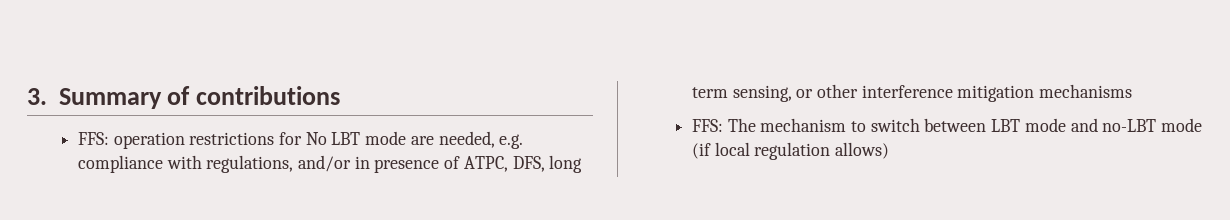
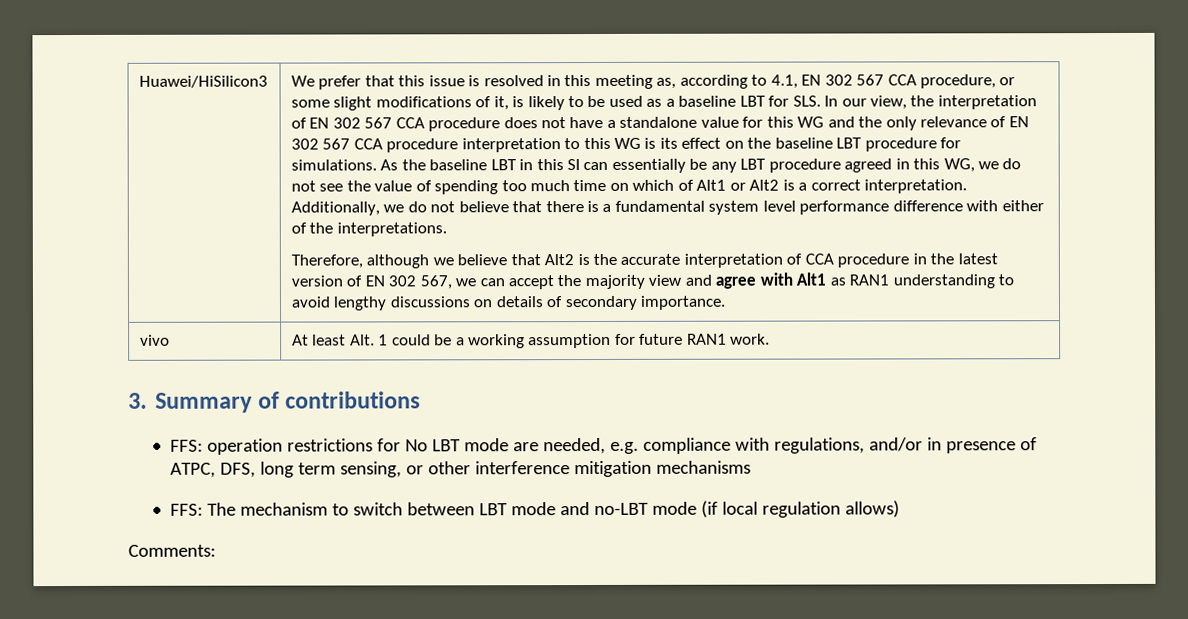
(27, 96) none -> [138,75,268,88] [290,74,1016,90] [290,95,1037,111] [290,116,1029,132] [290,137,962,153] [290,158,1022,173] [290,179,967,195] [290,200,1044,216] [290,222,447,237] [290,253,998,269] [290,272,1014,290] [290,295,726,311] [139,334,170,346] [291,333,771,349] Huawei/HiSilicon3 | We prefer that this issue is resolved in this meeting as, according to 4.1, EN 302 567 CCA procedure, or some slight modifications of it, is likely to be used as a baseline LBT for SLS. In our view, the interpretation of EN 302 567 CCA procedure does not have a standalone value for this WG and the only relevance of EN 302 567 CCA procedure interpretation to this WG is its effect on the baseline LBT procedure for simulations. As the baseline LBT in this SI can essentially be any LBT procedure agreed in this WG, we do not see the value of spending too much time on which of Alt1 or Alt2 is a correct interpretation. Additionally, we do not believe that there is a fundamental system level performance difference with either of the interpretations. // Therefore, although we believe that Alt2 is the accurate interpretation of CCA procedure in the latest version of EN 302 567, we can accept the majority view and agree with Alt1 as RAN1 understanding to avoid lengthy discussions on details of secondary importance. // vivo | At least Alt. 1 could be a working assumption for future RAN1 work. //
(890, 150) none -> [128,544,216,557] // Comments:

